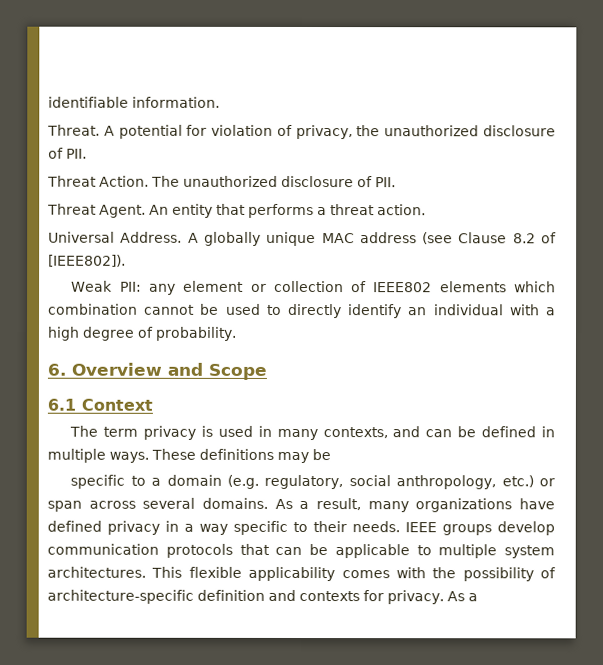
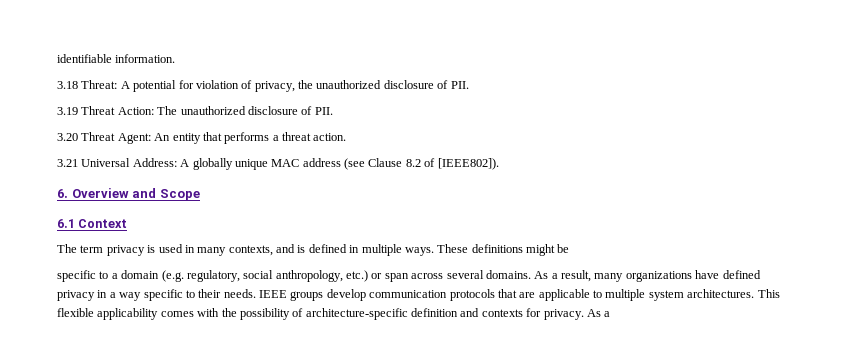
[47,124,100,136] Threat. -> [57,80,118,89] 3.18 Threat:
[47,175,149,187] Threat Action. -> [57,106,154,115] 3.19 Threat Action:
[47,203,146,218] Threat Agent. -> [57,132,151,144] 3.20 Threat Agent:
[48,231,183,243] Universal Address. -> [57,158,177,167] 3.21 Universal Address:
[71,280,556,295] [48,303,556,319] [47,326,237,341] // Weak PII: any element or collection of IEEE802 elements which combination cannot be used to directly identify an individual with a high degree of probability. -> (499, 164) none
[425,426,477,438] can be -> [297,245,306,253] is
[277,451,309,464] may -> [526,244,555,256] might
[275,544,328,556] can be -> [519,292,536,298] are

